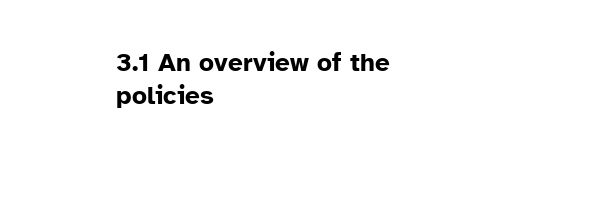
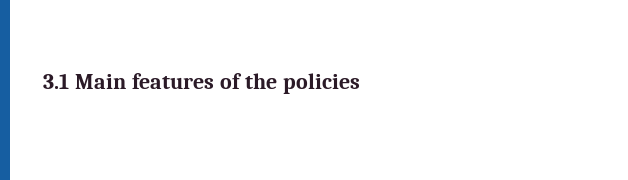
[158,51,309,71] An overview -> [74,73,214,89] Main features

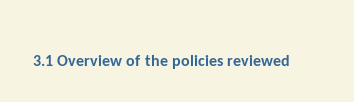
[74,73,214,89] Main features -> [57,55,123,66] Overview
(360, 83) none -> [226,55,290,66] reviewed

